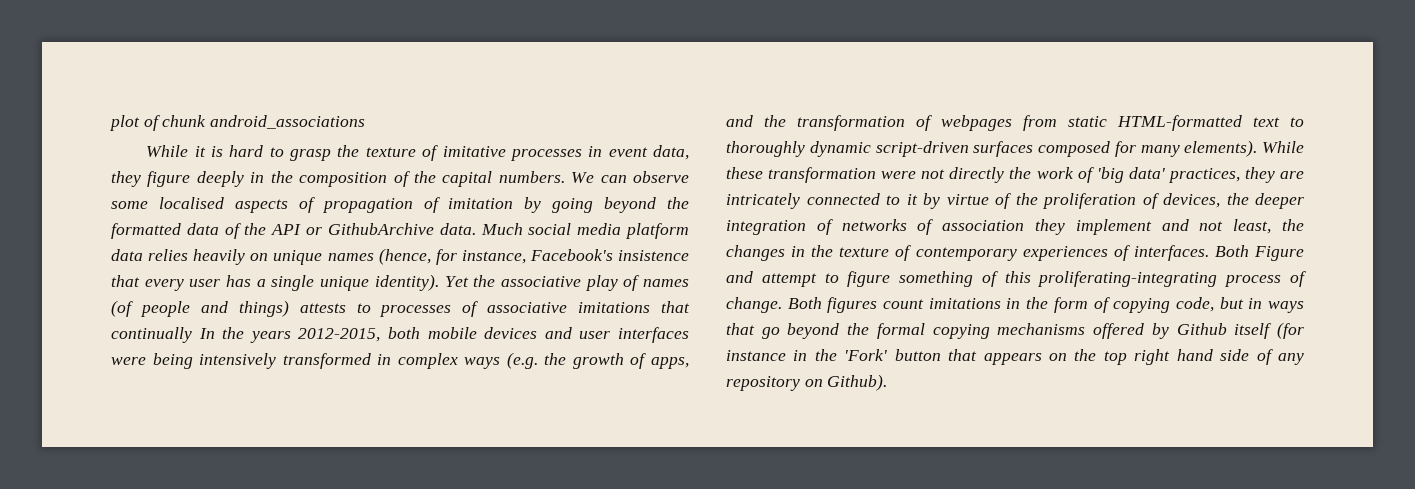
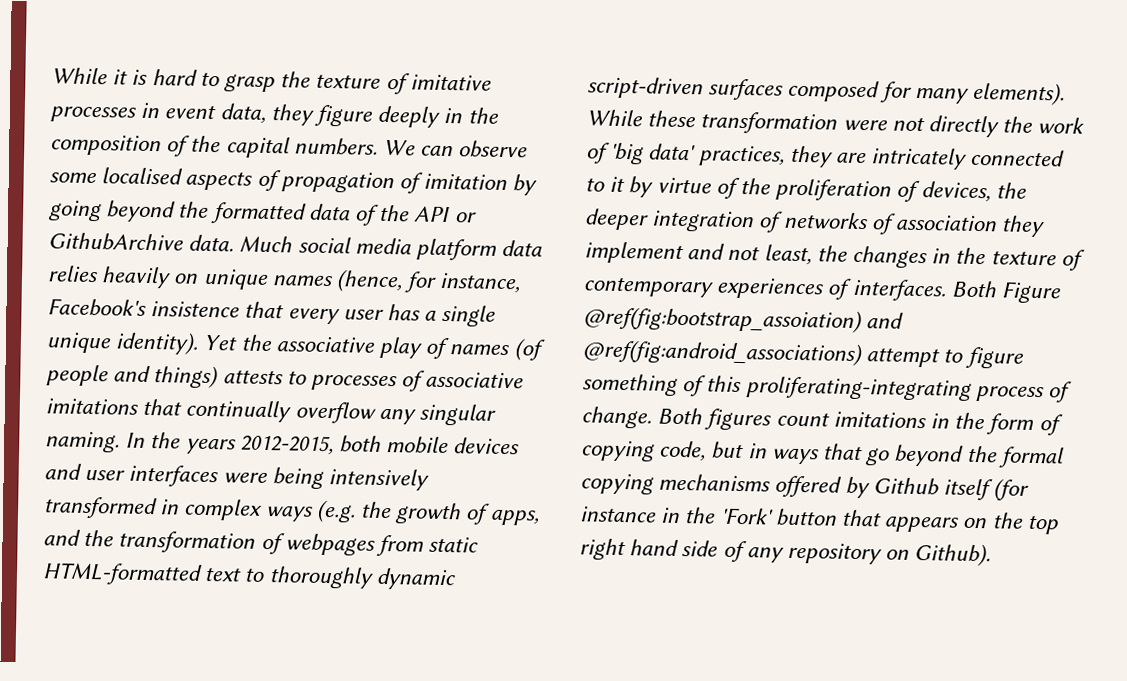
[109,115,366,131] plot of chunk android_associations // -> (51, 76) none
(192, 335) none -> [294,401,497,426] [45,431,120,453] overflow any singular naming.
[726,271,753,283] and -> [583,306,905,334] [582,339,863,367] @ref(fig:bootstrap_assoiation) and @ref(fig:android_associations)

